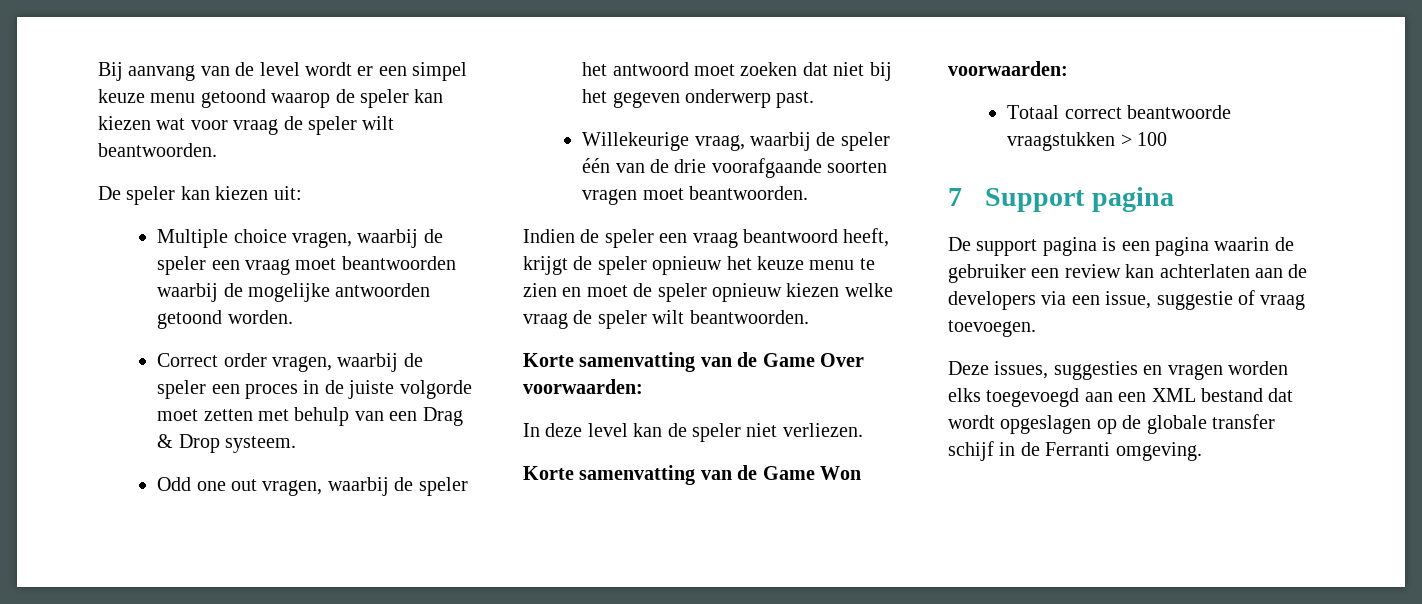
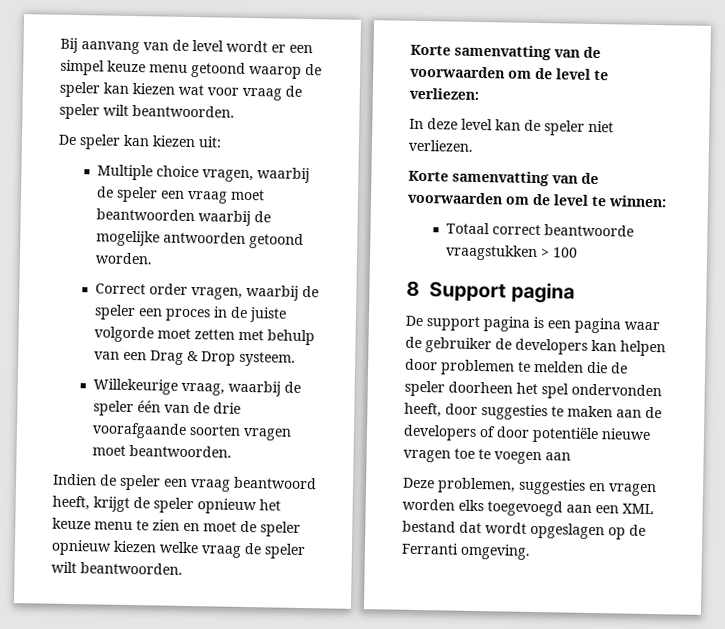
[157,477,468,496] [582,62,892,81] [582,89,815,108] // Odd one out vragen, waarbij de speler het antwoord moet zoeken dat niet bij het gegeven onderwerp past. -> (296, 359) none
[762,353,864,367] [523,379,643,394] Game Over voorwaarden: -> [410,65,609,81] [409,87,479,100] voorwaarden om de level te verliezen:
[762,466,861,480] [948,61,1068,76] Game Won voorwaarden: -> [407,191,667,208] voorwaarden om de level te winnen:
[948,188,962,206] 7 -> [406,280,420,297] 8
[1214,237,1270,251] waarin -> [624,321,660,331] waar
[1031,264,1308,278] [948,290,1306,310] [948,320,1036,337] een review kan achterlaten aan de developers via een issue, suggestie of vraag toevoegen. -> [495,338,666,357] [405,358,628,376] [404,380,662,399] [404,402,662,421] [403,424,651,444] [403,448,571,465] de developers kan helpen door problemen te melden die de speler doorheen het spel ondervonden heeft, door suggesties te maken aan de developers of door potentiële nieuwe vragen toe te voegen aan
[994,361,1049,379] issues, -> [437,477,516,494] problemen,
[1146,414,1275,434] [948,441,1040,461] globale transfer schijf in de -> (646, 530) none

